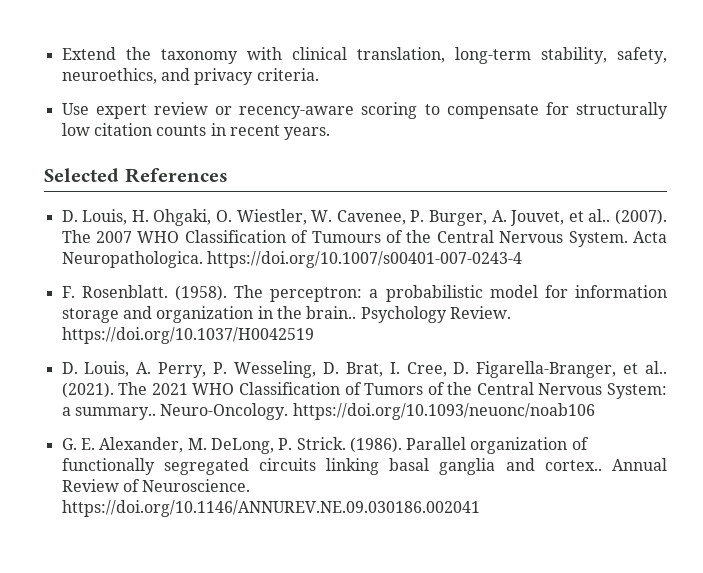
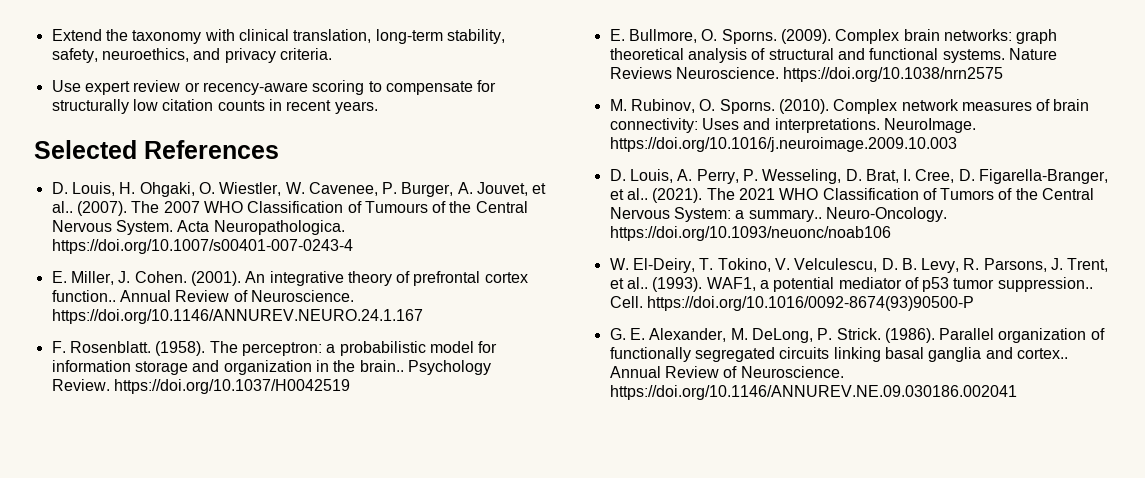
(522, 259) none -> [51,271,528,286] [51,290,354,302] [51,309,423,324] // E. Miller, J. Cohen. (2001). An integrative theory of prefrontal cortex function.. Annual Review of Neuroscience. https://doi.org/10.1146/ANNUREV.NEURO.24.1.167
(314, 335) none -> [609,29,1058,44] [609,48,1057,63] [609,67,1004,82] [609,99,1090,114] [609,118,976,133] [609,137,957,152] // E. Bullmore, O. Sporns. (2009). Complex brain networks: graph theoretical analysis of structural and functional systems. Nature Reviews Neuroscience. https://doi.org/10.1038/nrn2575 // M. Rubinov, O. Sporns. (2010). Complex network measures of brain connectivity: Uses and interpretations. NeuroImage. https://doi.org/10.1016/j.neuroimage.2009.10.003
(595, 411) none -> [609,258,1109,273] [609,277,1093,292] [609,296,974,311] // W. El-Deiry, T. Tokino, V. Velculescu, D. B. Levy, R. Parsons, J. Trent, et al.. (1993). WAF1, a potential mediator of p53 tumor suppression.. Cell. https://doi.org/10.1016/0092-8674(93)90500-P

